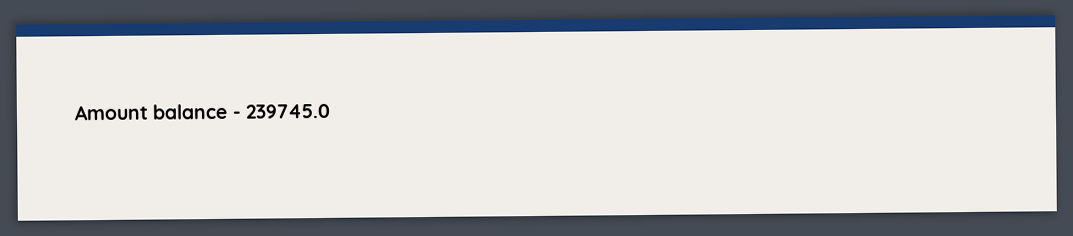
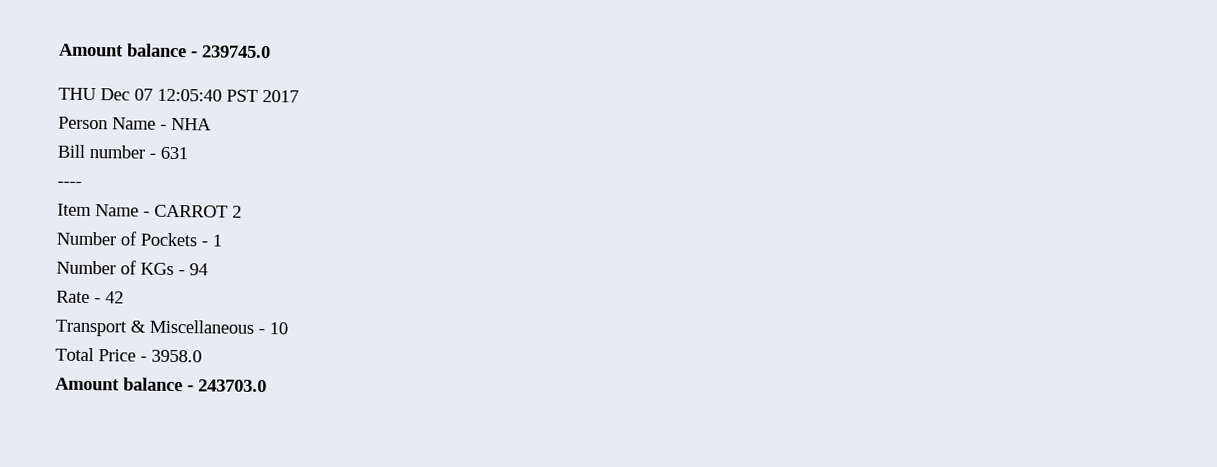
(330, 111) none -> [58,87,299,103] [58,116,212,131] [57,144,188,160] [57,181,82,187] [57,203,242,218] [56,231,222,247] [56,260,208,276] [56,290,124,304] [55,319,288,337] [55,347,202,363] [55,377,267,393] // THU Dec 07 12:05:40 PST 2017 // Person Name - NHA // Bill number - 631 // ---- // Item Name - CARROT 2 // Number of Pockets - 1 // Number of KGs - 94 // Rate - 42 // Transport & Miscellaneous - 10 // Total Price - 3958.0 // Amount balance - 243703.0

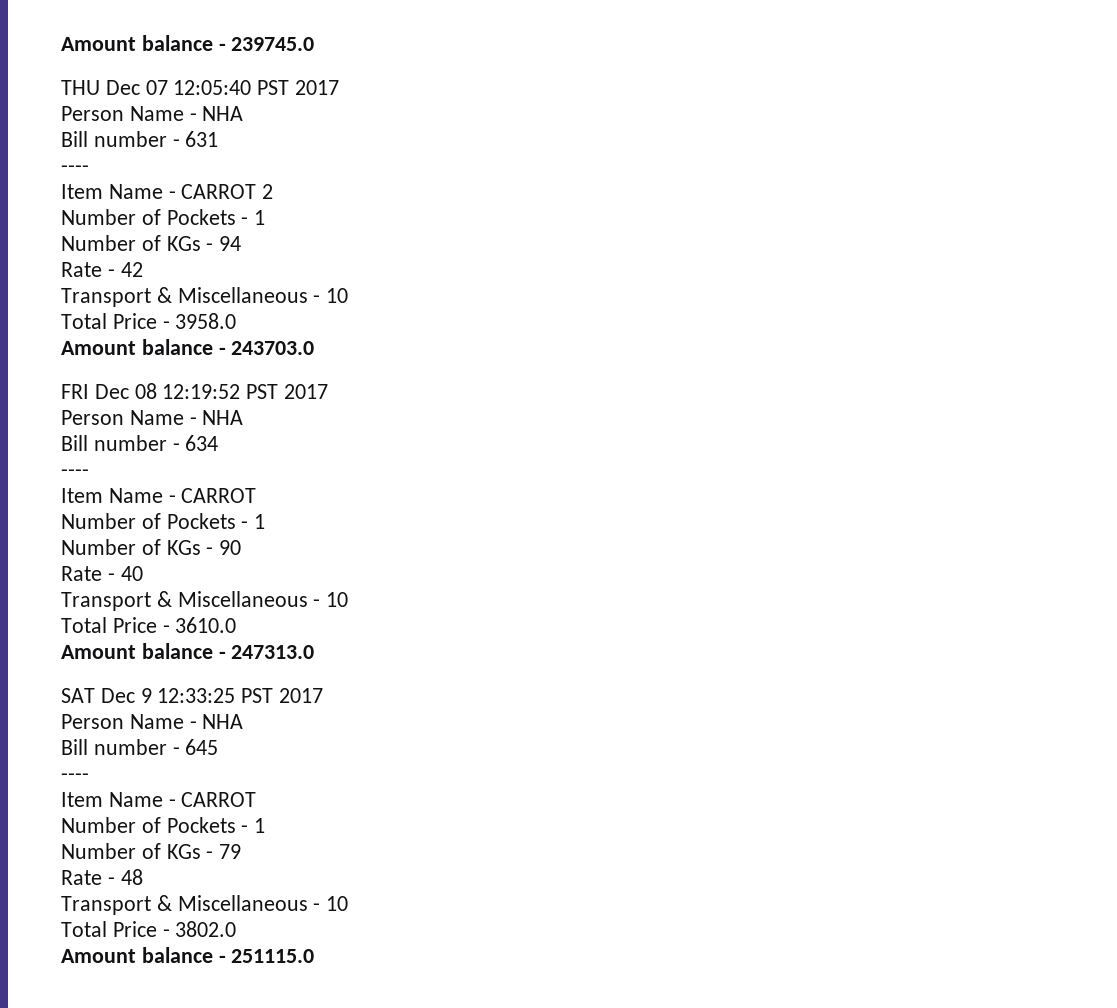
(267, 386) none -> [61,383,329,399] [61,410,244,425] [61,435,219,451] [61,469,89,477] [61,488,257,503] [61,513,266,529] [61,539,242,555] [61,566,143,581] [61,591,349,611] [61,617,237,633] [61,643,315,659] [61,688,324,703] [61,714,244,729] [61,739,219,755] [61,773,89,781] [61,792,257,807] [61,817,266,833] [61,843,242,859] [61,869,143,885] [61,895,349,915] [61,921,237,937] [61,947,315,963] // FRI Dec 08 12:19:52 PST 2017 // Person Name - NHA // Bill number - 634 // ---- // Item Name - CARROT // Number of Pockets - 1 // Number of KGs - 90 // Rate - 40 // Transport & Miscellaneous - 10 // Total Price - 3610.0 // Amount balance - 247313.0 // SAT Dec 9 12:33:25 PST 2017 // Person Name - NHA // Bill number - 645 // ---- // Item Name - CARROT // Number of Pockets - 1 // Number of KGs - 79 // Rate - 48 // Transport & Miscellaneous - 10 // Total Price - 3802.0 // Amount balance - 251115.0

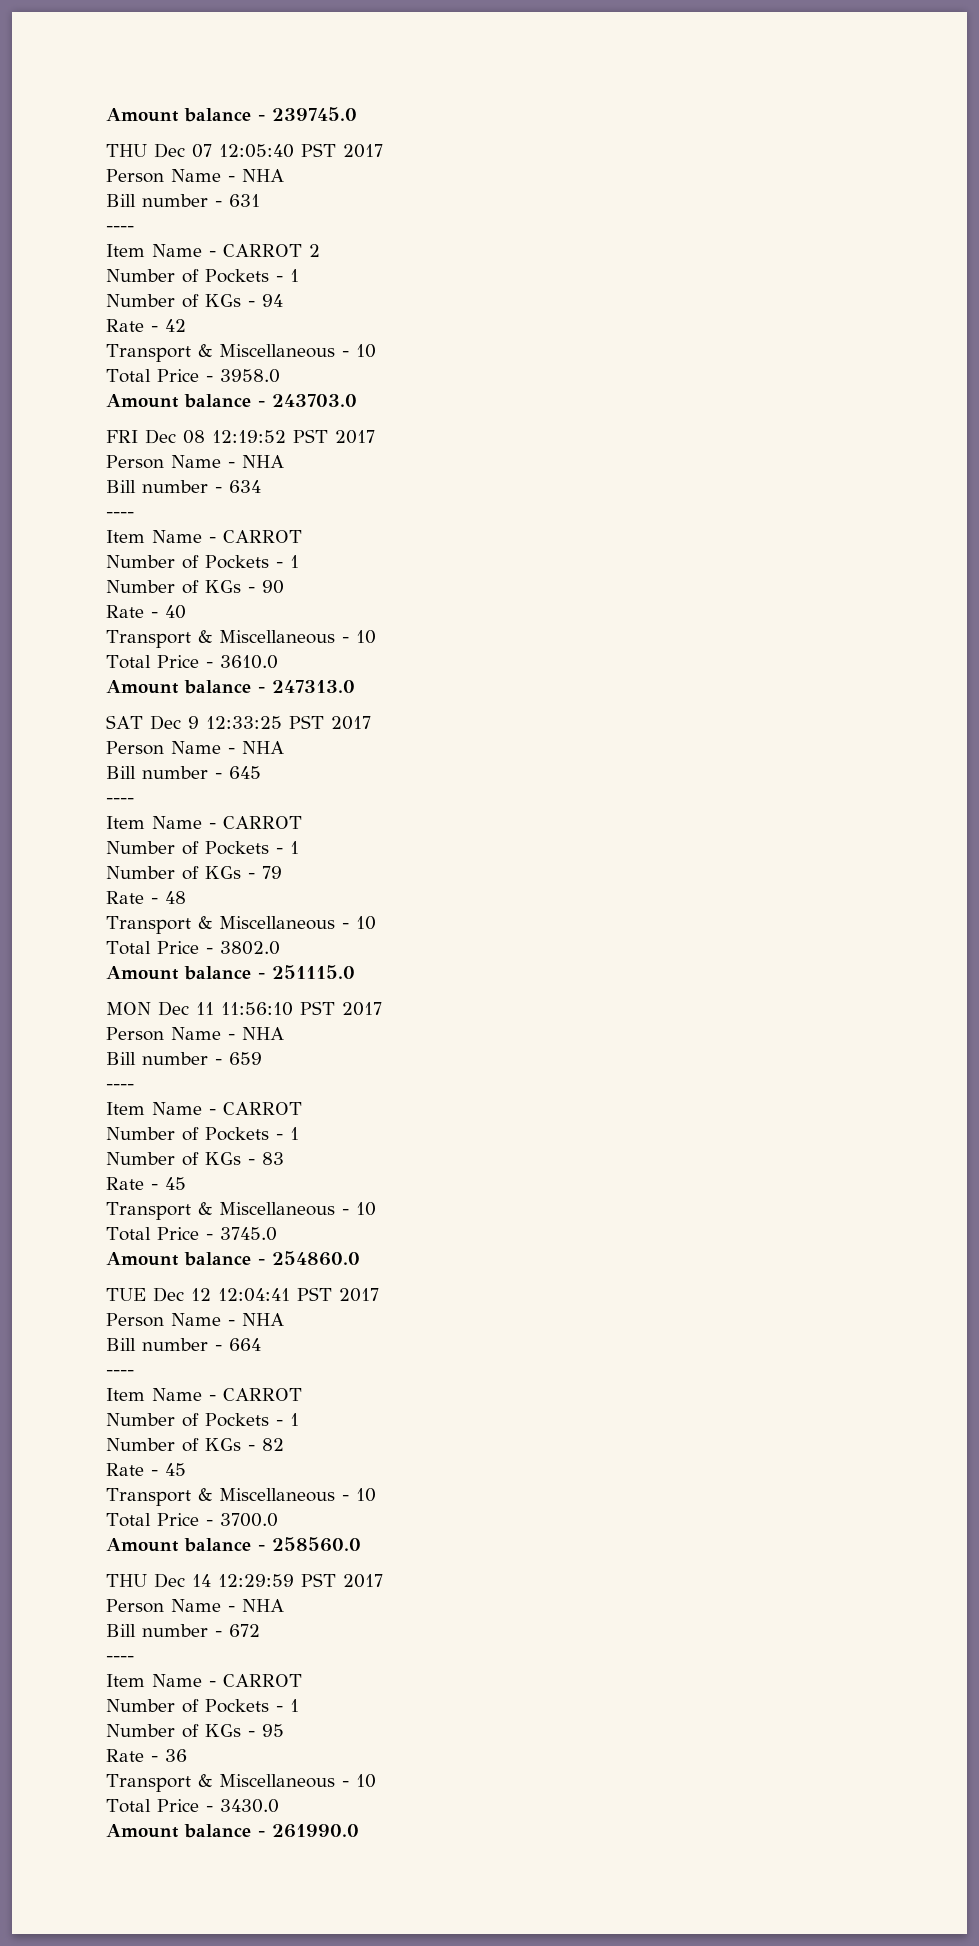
(315, 956) none -> [106,1001,382,1016] [106,1027,284,1041] [106,1052,262,1065] [106,1084,134,1090] [106,1102,302,1115] [106,1127,299,1141] [106,1152,284,1166] [106,1177,186,1190] [106,1202,376,1220] [106,1227,277,1241] [106,1251,360,1266] [106,1287,379,1302] [106,1313,284,1327] [106,1338,261,1351] [106,1370,134,1376] [106,1388,302,1401] [106,1413,299,1427] [106,1438,284,1452] [106,1463,186,1476] [106,1488,376,1506] [106,1513,278,1527] [106,1537,361,1552] [106,1573,383,1588] [106,1599,284,1613] [106,1624,260,1637] [106,1656,134,1662] [106,1674,302,1687] [106,1699,299,1713] [106,1724,284,1738] [106,1749,187,1762] [106,1774,376,1792] [106,1799,279,1813] [106,1824,359,1838] // MON Dec 11 11:56:10 PST 2017 // Person Name - NHA // Bill number - 659 // ---- // Item Name - CARROT // Number of Pockets - 1 // Number of KGs - 83 // Rate - 45 // Transport & Miscellaneous - 10 // Total Price - 3745.0 // Amount balance - 254860.0 // TUE Dec 12 12:04:41 PST 2017 // Person Name - NHA // Bill number - 664 // ---- // Item Name - CARROT // Number of Pockets - 1 // Number of KGs - 82 // Rate - 45 // Transport & Miscellaneous - 10 // Total Price - 3700.0 // Amount balance - 258560.0 // THU Dec 14 12:29:59 PST 2017 // Person Name - NHA // Bill number - 672 // ---- // Item Name - CARROT // Number of Pockets - 1 // Number of KGs - 95 // Rate - 36 // Transport & Miscellaneous - 10 // Total Price - 3430.0 // Amount balance - 261990.0

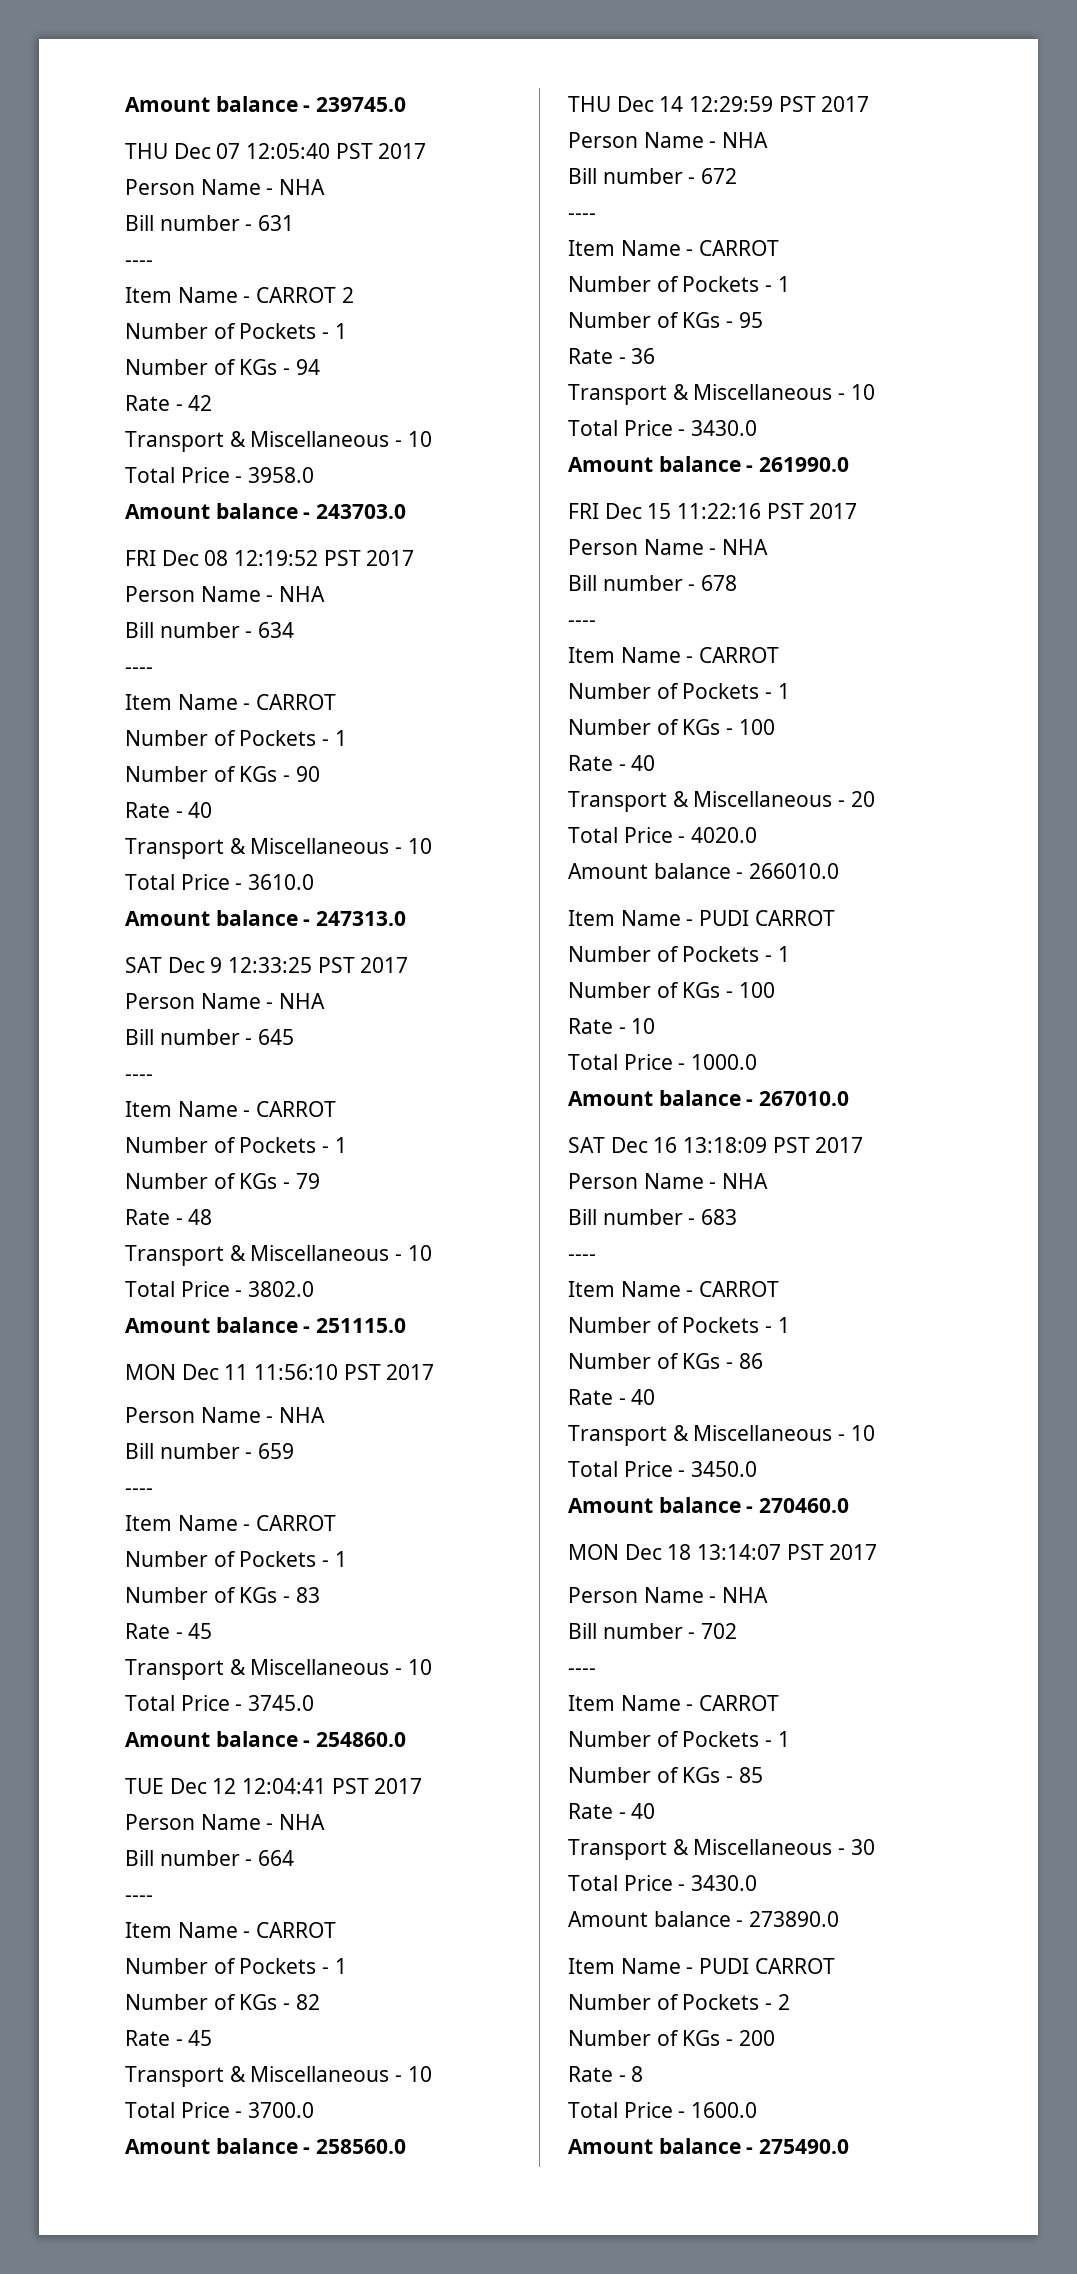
(359, 1831) none -> [568,503,858,519] [568,539,769,555] [568,575,738,591] [568,620,596,627] [568,647,780,663] [568,683,790,699] [568,719,775,735] [568,755,656,771] [568,791,875,812] [568,827,758,843] [568,863,840,879] [568,910,835,926] [568,946,790,962] [568,982,775,998] [568,1018,656,1034] [568,1054,758,1070] [568,1090,850,1106] [568,1137,864,1153] [568,1173,769,1189] [568,1209,738,1225] [568,1254,596,1261] [568,1281,780,1297] [568,1317,790,1333] [568,1353,763,1369] [568,1389,656,1405] [568,1425,875,1446] [568,1461,758,1477] [568,1497,850,1513] [568,1544,878,1560] [568,1587,769,1603] [568,1623,738,1639] [568,1668,596,1675] [568,1695,780,1711] [568,1731,790,1747] [568,1767,763,1783] [568,1803,656,1819] [568,1839,875,1860] [568,1875,758,1891] [568,1911,840,1927] [568,1958,835,1974] [568,1994,790,2010] [568,2030,775,2046] [568,2066,644,2082] [568,2102,758,2118] [568,2138,850,2154] // FRI Dec 15 11:22:16 PST 2017 // Person Name - NHA // Bill number - 678 // ---- // Item Name - CARROT // Number of Pockets - 1 // Number of KGs - 100 // Rate - 40 // Transport & Miscellaneous - 20 // Total Price - 4020.0 // Amount balance - 266010.0 // Item Name - PUDI CARROT // Number of Pockets - 1 // Number of KGs - 100 // Rate - 10 // Total Price - 1000.0 // Amount balance - 267010.0 // SAT Dec 16 13:18:09 PST 2017 // Person Name - NHA // Bill number - 683 // ---- // Item Name - CARROT // Number of Pockets - 1 // Number of KGs - 86 // Rate - 40 // Transport & Miscellaneous - 10 // Total Price - 3450.0 // Amount balance - 270460.0 // MON Dec 18 13:14:07 PST 2017 // Person Name - NHA // Bill number - 702 // ---- // Item Name - CARROT // Number of Pockets - 1 // Number of KGs - 85 // Rate - 40 // Transport & Miscellaneous - 30 // Total Price - 3430.0 // Amount balance - 273890.0 // Item Name - PUDI CARROT // Number of Pockets - 2 // Number of KGs - 200 // Rate - 8 // Total Price - 1600.0 // Amount balance - 275490.0

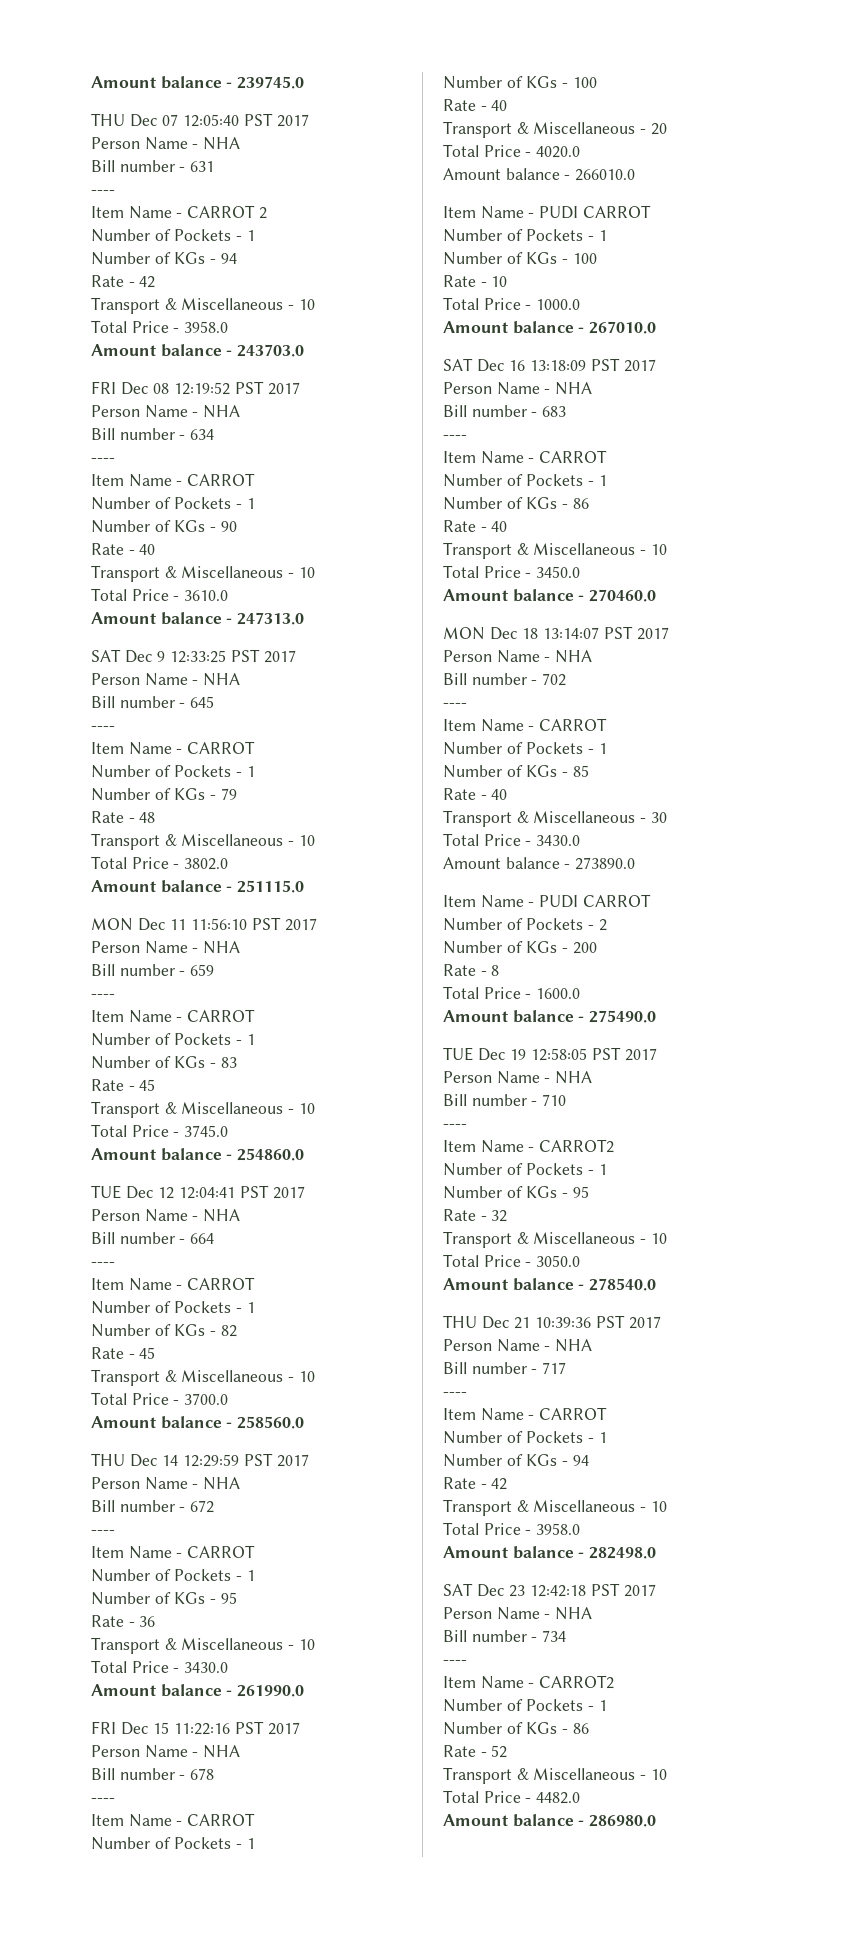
(850, 2146) none -> [443,1047,657,1061] [443,1071,593,1084] [443,1094,567,1106] [443,1124,467,1129] [443,1139,615,1153] [443,1163,607,1176] [443,1186,589,1199] [443,1209,508,1222] [443,1231,667,1248] [443,1254,581,1267] [443,1278,657,1291] [443,1315,661,1329] [443,1339,593,1352] [443,1362,567,1374] [443,1392,467,1397] [443,1407,608,1421] [443,1431,607,1444] [443,1454,589,1467] [443,1477,508,1490] [443,1499,667,1516] [443,1522,581,1535] [443,1546,657,1559] [443,1583,656,1597] [443,1607,593,1620] [443,1630,567,1642] [443,1660,467,1665] [443,1675,615,1689] [443,1699,607,1712] [443,1722,589,1735] [443,1745,508,1758] [443,1767,667,1784] [443,1790,581,1804] [443,1814,657,1827] // TUE Dec 19 12:58:05 PST 2017 // Person Name - NHA // Bill number - 710 // ---- // Item Name - CARROT2 // Number of Pockets - 1 // Number of KGs - 95 // Rate - 32 // Transport & Miscellaneous - 10 // Total Price - 3050.0 // Amount balance - 278540.0 // THU Dec 21 10:39:36 PST 2017 // Person Name - NHA // Bill number - 717 // ---- // Item Name - CARROT // Number of Pockets - 1 // Number of KGs - 94 // Rate - 42 // Transport & Miscellaneous - 10 // Total Price - 3958.0 // Amount balance - 282498.0 // SAT Dec 23 12:42:18 PST 2017 // Person Name - NHA // Bill number - 734 // ---- // Item Name - CARROT2 // Number of Pockets - 1 // Number of KGs - 86 // Rate - 52 // Transport & Miscellaneous - 10 // Total Price - 4482.0 // Amount balance - 286980.0

